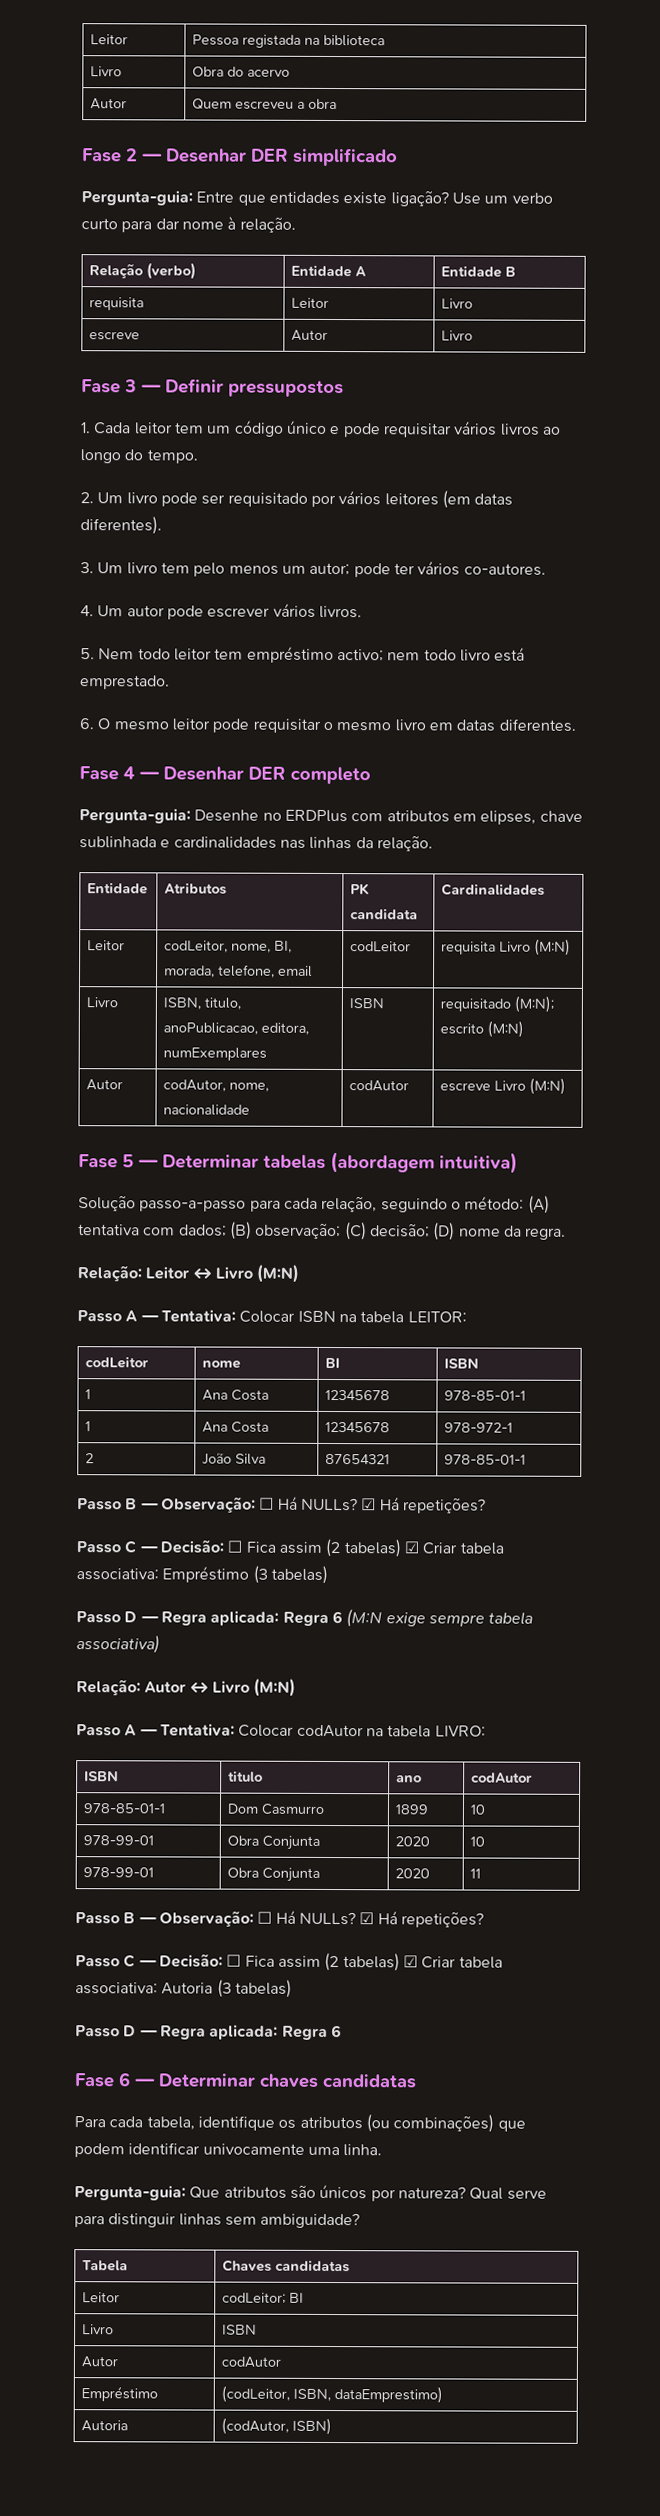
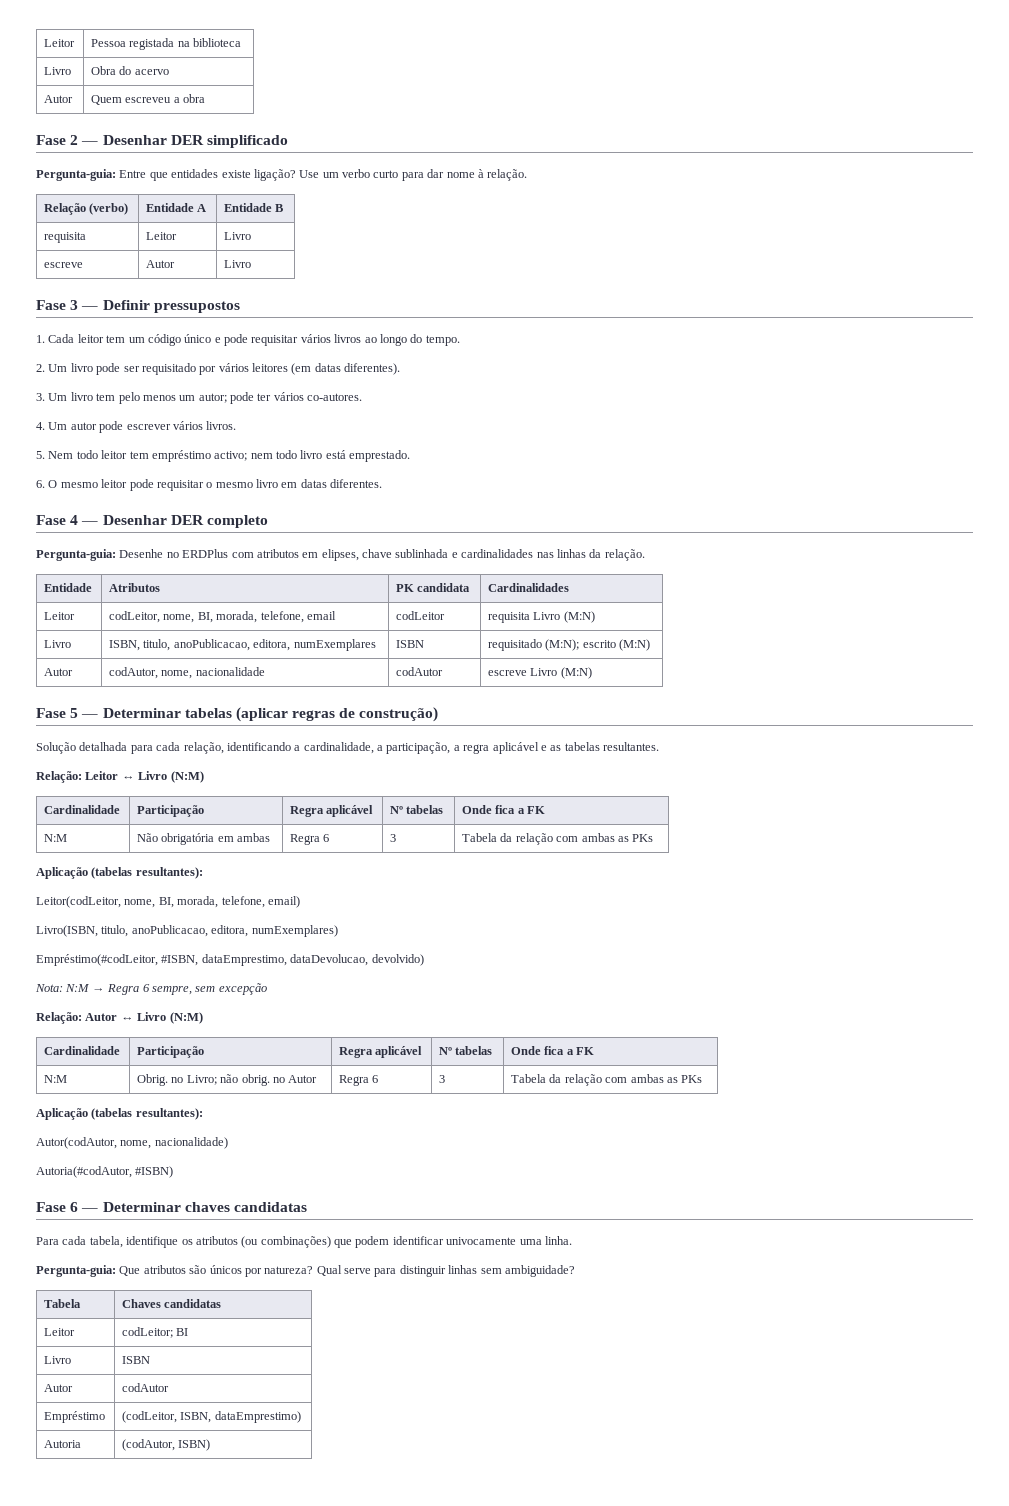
[330,1152,518,1174] (abordagem intuitiva) -> [235,707,439,722] (aplicar regras de construção)
[139,1200,247,1212] passo-a-passo -> [79,742,128,751] detalhada
[380,1195,550,1214] [78,1221,567,1241] [77,1264,300,1283] [77,1309,467,1324] [85,1356,150,1369] [202,1360,242,1369] [325,1357,341,1369] [444,1358,480,1369] [85,1389,92,1400] [202,1389,270,1401] [325,1389,391,1401] [444,1390,527,1401] [85,1421,92,1432] [202,1421,270,1433] [325,1421,391,1433] [444,1422,514,1433] [85,1453,95,1464] [202,1452,267,1465] [325,1453,391,1465] [444,1454,527,1465] [77,1496,486,1514] [76,1538,504,1558] [76,1565,328,1584] [76,1609,534,1628] [76,1635,160,1654] [76,1678,297,1697] [76,1723,486,1738] [84,1771,120,1782] [228,1770,264,1782] [396,1775,423,1783] [471,1772,534,1783] [83,1803,166,1814] [227,1803,325,1815] [395,1804,429,1815] [470,1804,486,1815] [83,1835,155,1846] [227,1835,321,1850] [395,1836,431,1847] [470,1836,486,1847] [83,1867,155,1878] [227,1867,321,1882] [395,1868,431,1879] [470,1868,482,1879] [75,1910,484,1928] [75,1952,503,1972] [75,1979,292,1998] [75,2024,342,2040] seguindo o método: (A) tentativa com dados; (B) observação; (C) decisão; (D) nome da regra. // Relação: Leitor ↔ Livro (M:N) // Passo A — Tentativa: Colocar ISBN na tabela LEITOR: // codLeitor | nome | BI | ISBN // 1 | Ana Costa | 12345678 | 978-85-01-1 // 1 | Ana Costa | 12345678 | 978-972-1 // 2 | João Silva | 87654321 | 978-85-01-1 // Passo B — Observação: ☐ Há NULLs? ☑ Há repetições? // Passo C — Decisão: ☐ Fica assim (2 tabelas) ☑ Criar tabela associativa: Empréstimo (3 tabelas) // Passo D — Regra aplicada: Regra 6 (M:N exige sempre tabela associativa) // Relação: Autor ↔ Livro (M:N) // Passo A — Tentativa: Colocar codAutor na tabela LIVRO: // ISBN | titulo | ano | codAutor // 978-85-01-1 | Dom Casmurro | 1899 | 10 // 978-99-01 | Obra Conjunta | 2020 | 10 // 978-99-01 | Obra Conjunta | 2020 | 11 // Passo B — Observação: ☐ Há NULLs? ☑ Há repetições? // Passo C — Decisão: ☐ Fica assim (2 tabelas) ☑ Criar tabela associativa: Autoria (3 tabelas) // Passo D — Regra aplicada: Regra 6 -> [226,742,659,754] [36,771,204,783] [44,805,121,814] [137,805,205,817] [290,805,374,817] [390,805,444,814] [462,805,546,814] [44,834,68,842] [137,833,271,845] [290,834,330,845] [390,834,397,842] [462,833,654,845] [36,867,203,879] [36,896,300,908] [36,925,338,937] [36,954,424,966] [35,983,267,995] [36,1012,203,1024] [44,1046,121,1055] [137,1046,205,1058] [339,1046,423,1058] [439,1046,493,1055] [511,1046,595,1055] [44,1075,68,1083] [137,1074,318,1086] [339,1075,379,1086] [439,1075,446,1083] [511,1074,703,1086] [36,1108,203,1120] [36,1137,228,1149] [36,1166,174,1178] identificando a cardinalidade, a participação, a regra aplicável e as tabelas resultantes. // Relação: Leitor ↔ Livro (N:M) // Cardinalidade | Participação | Regra aplicável | Nº tabelas | Onde fica a FK // N:M | Não obrigatória em ambas | Regra 6 | 3 | Tabela da relação com ambas as PKs // Aplicação (tabelas resultantes): // Leitor(codLeitor, nome, BI, morada, telefone, email) // Livro(ISBN, titulo, anoPublicacao, editora, numExemplares) // Empréstimo(#codLeitor, #ISBN, dataEmprestimo, dataDevolucao, devolvido) // Nota: N:M → Regra 6 sempre, sem excepção // Relação: Autor ↔ Livro (N:M) // Cardinalidade | Participação | Regra aplicável | Nº tabelas | Onde fica a FK // N:M | Obrig. no Livro; não obrig. no Autor | Regra 6 | 3 | Tabela da relação com ambas as PKs // Aplicação (tabelas resultantes): // Autor(codAutor, nome, nacionalidade) // Autoria(#codAutor, #ISBN)

